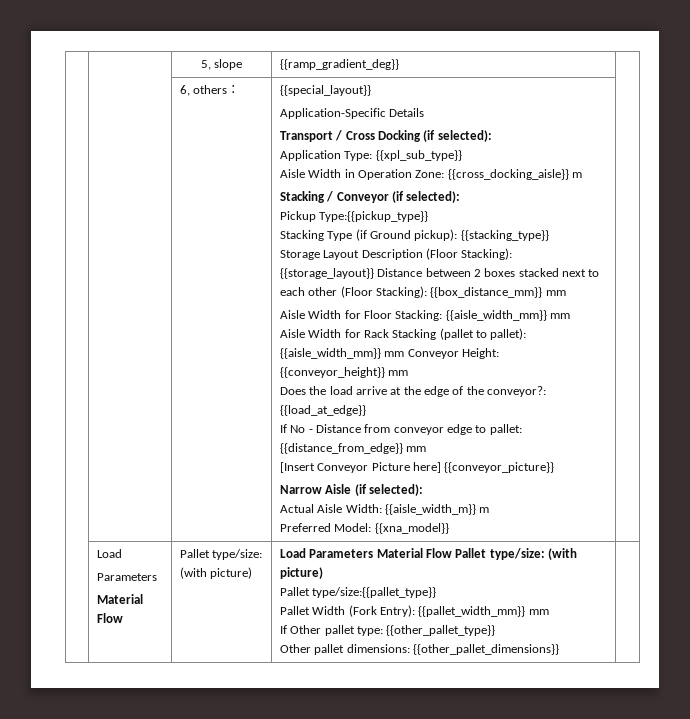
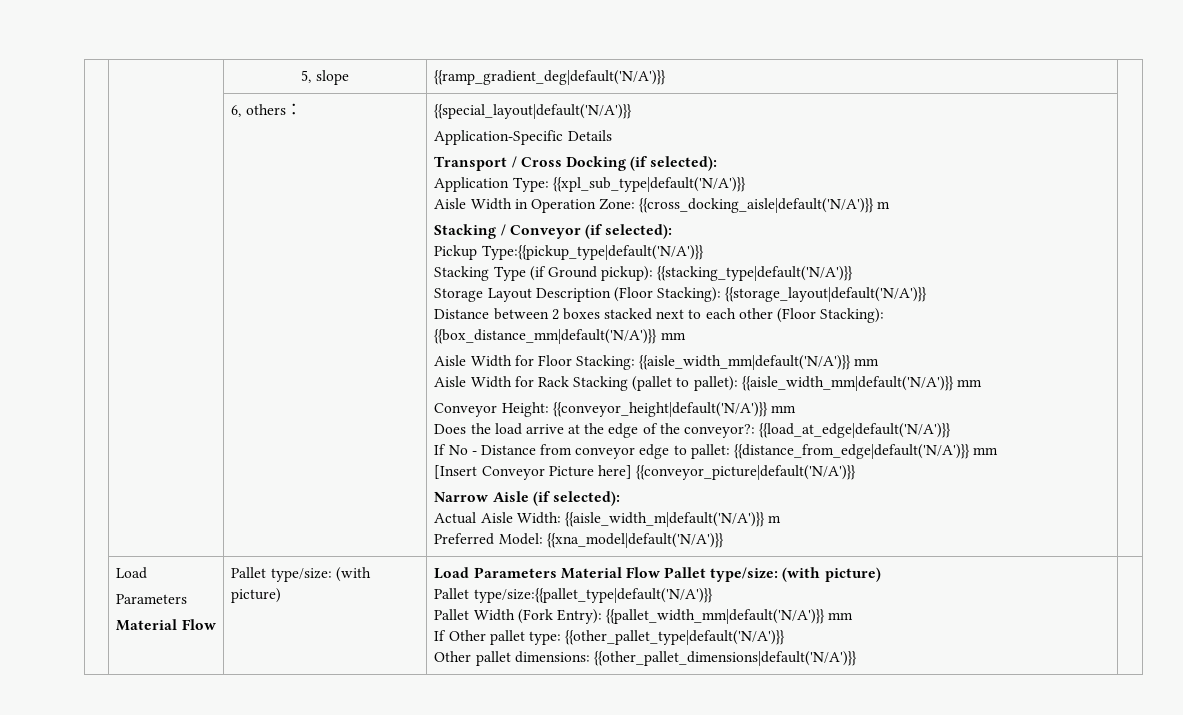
[279,59,399,70] {{ramp_gradient_deg}} -> [434,70,667,85] {{ramp_gradient_deg|default('N/A')}}
[279,85,371,96] {{special_layout}} -> [434,104,633,119] {{special_layout|default('N/A')}}
[375,150,462,161] {{xpl_sub_type}} -> [552,177,746,192] {{xpl_sub_type|default('N/A')}}
[447,169,569,180] {{cross_docking_aisle}} -> [639,198,875,213] {{cross_docking_aisle|default('N/A')}}
[319,211,429,222] Type:{{pickup_type}} -> [481,245,704,260] Type:{{pickup_type|default('N/A')}}
[460,230,549,241] {{stacking_type}} -> [657,266,854,281] {{stacking_type|default('N/A')}}
[279,268,374,279] {{storage_layout}} -> [725,287,928,302] {{storage_layout|default('N/A')}} //
[430,287,543,298] {{box_distance_mm}} -> [434,329,658,344] {{box_distance_mm|default('N/A')}}
[445,310,547,321] {{aisle_width_mm}} -> [639,355,852,370] {{aisle_width_mm|default('N/A')}}
[279,348,405,359] {{aisle_width_mm}} mm -> [741,376,983,391] {{aisle_width_mm|default('N/A')}} mm //
[279,367,385,378] {{conveyor_height}} -> [552,402,768,417] {{conveyor_height|default('N/A')}}
[279,405,366,416] {{load_at_edge}} -> [759,423,952,438] {{load_at_edge|default('N/A')}}
[279,443,403,454] {{distance_from_edge}} -> [734,444,971,459] {{distance_from_edge|default('N/A')}}
[444,462,555,473] {{conveyor_picture}} -> [636,465,857,480] {{conveyor_picture|default('N/A')}}
[384,504,476,515] {{aisle_width_m}} -> [564,512,765,527] {{aisle_width_m|default('N/A')}}
[374,523,449,534] {{xna_model}} -> [546,533,724,548] {{xna_model|default('N/A')}}
[312,587,437,598] type/size:{{pallet_type}} -> [473,588,713,603] type/size:{{pallet_type|default('N/A')}}
[418,606,526,617] {{pallet_width_mm}} -> [606,609,826,624] {{pallet_width_mm|default('N/A')}}
[386,625,496,636] {{other_pallet_type}} -> [565,630,786,645] {{other_pallet_type|default('N/A')}}
[412,644,559,655] {{other_pallet_dimensions}} -> [593,651,857,666] {{other_pallet_dimensions|default('N/A')}}

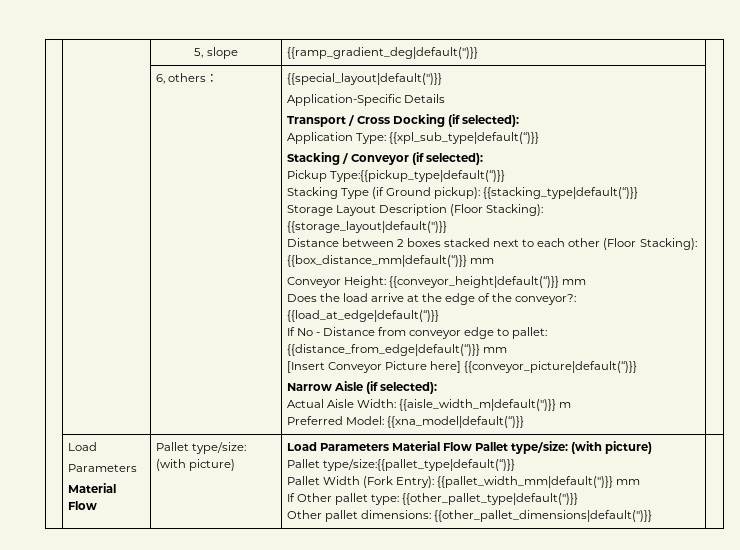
[434,70,667,85] {{ramp_gradient_deg|default('N/A')}} -> [286,47,478,59] {{ramp_gradient_deg|default('')}}
[434,104,633,119] {{special_layout|default('N/A')}} -> [286,73,442,85] {{special_layout|default('')}}
[552,177,746,192] [434,198,891,213] {{xpl_sub_type|default('N/A')}} // Aisle Width in Operation Zone: {{cross_docking_aisle|default('N/A')}} m -> [388,132,539,144] {{xpl_sub_type|default(‘‘)}}
[481,245,704,260] Type:{{pickup_type|default('N/A')}} -> [329,170,505,182] Type:{{pickup_type|default(‘‘)}}
[657,266,854,281] {{stacking_type|default('N/A')}} -> [483,187,639,199] {{stacking_type|default(‘‘)}}
[725,287,928,302] {{storage_layout|default('N/A')}} -> [286,221,447,233] {{storage_layout|default('')}}
[434,329,686,344] [434,355,880,370] [434,376,954,391] {{box_distance_mm|default('N/A')}} mm // Aisle Width for Floor Stacking: {{aisle_width_mm|default('N/A')}} mm // Aisle Width for Rack Stacking (pallet to pallet): {{aisle_width_mm|default('N/A')}} -> [286,255,467,267] {{box_distance_mm|default(‘‘)}}
[552,402,768,417] {{conveyor_height|default('N/A')}} -> [388,276,559,288] {{conveyor_height|default(‘‘)}}
[759,423,952,438] {{load_at_edge|default('N/A')}} -> [286,310,439,322] {{load_at_edge|default(‘‘)}}
[734,444,971,459] {{distance_from_edge|default('N/A')}} -> [286,344,480,356] {{distance_from_edge|default(‘‘)}}
[636,465,857,480] {{conveyor_picture|default('N/A')}} -> [463,361,637,373] {{conveyor_picture|default(‘‘)}}
[564,512,765,527] {{aisle_width_m|default('N/A')}} -> [398,399,556,411] {{aisle_width_m|default('')}}
[546,533,724,548] {{xna_model|default('N/A')}} -> [386,416,524,428] {{xna_model|default(‘‘)}}
[473,588,713,603] type/size:{{pallet_type|default('N/A')}} -> [322,459,515,471] type/size:{{pallet_type|default(‘‘)}}
[606,609,826,624] {{pallet_width_mm|default('N/A')}} -> [436,476,613,488] {{pallet_width_mm|default('')}}
[565,630,786,645] {{other_pallet_type|default('N/A')}} -> [401,493,578,505] {{other_pallet_type|default('')}}
[593,651,857,666] {{other_pallet_dimensions|default('N/A')}} -> [433,510,652,522] {{other_pallet_dimensions|default('')}}

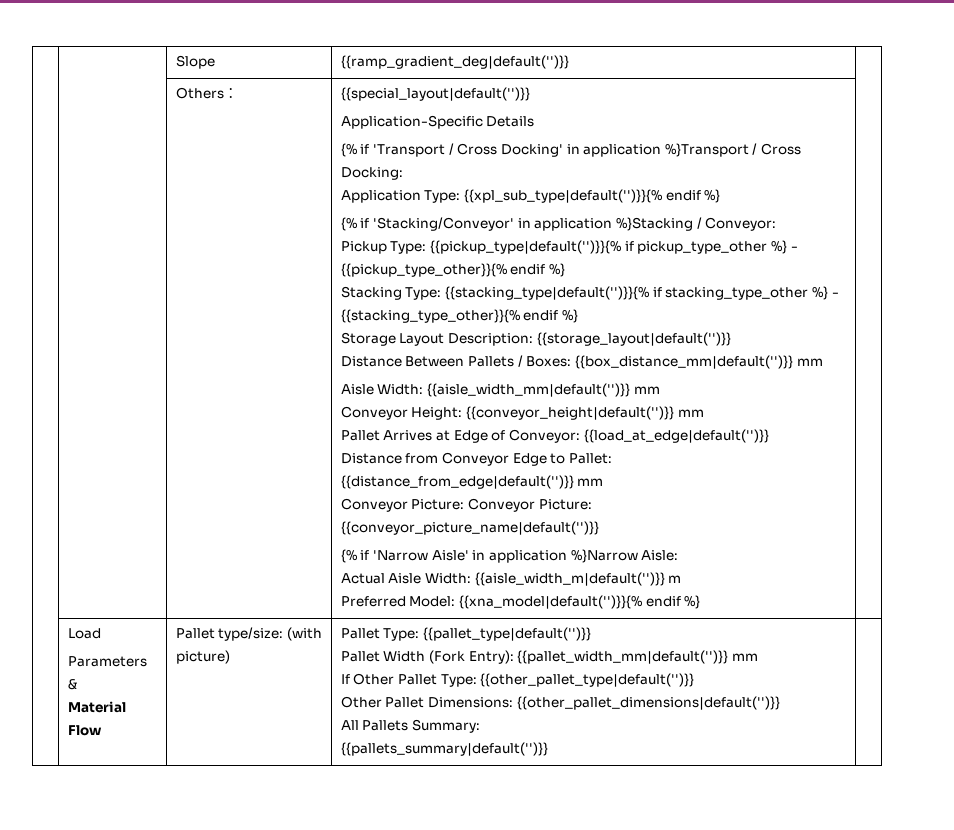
[194,47,238,59] | | 5, slope -> [175,55,215,69] | | Slope
[155,73,206,84] 6, others -> [175,87,224,99] Others
[286,114,520,127] [286,132,539,144] [286,152,483,165] [286,170,505,182] [286,187,639,199] Transport / Cross Docking (if selected): // Application Type: {{xpl_sub_type|default(‘‘)}} // Stacking / Conveyor (if selected): // Pickup Type:{{pickup_type|default(‘‘)}} // Stacking Type (if Ground pickup): {{stacking_type|default(‘‘)}} -> [340,143,802,157] [340,167,403,180] [340,189,721,203] [340,217,777,231] [340,240,798,254] [340,263,565,277] [340,286,839,300] [340,309,578,323] {% if 'Transport / Cross Docking' in application %}Transport / Cross Docking: // Application Type: {{xpl_sub_type|default('')}}{% endif %} // {% if 'Stacking/Conveyor' in application %}Stacking / Conveyor: // Pickup Type: {{pickup_type|default('')}}{% if pickup_type_other %} - {{pickup_type_other}}{% endif %} // Stacking Type: {{stacking_type|default('')}}{% if stacking_type_other %} - {{stacking_type_other}}{% endif %}
[378,204,543,216] Description (Floor Stacking): -> [447,333,533,346] Description:
[341,238,697,250] [286,255,494,267] [286,276,586,288] [286,293,577,305] [286,310,439,322] [286,327,548,339] [286,344,507,356] [286,361,637,373] [286,381,437,394] between 2 boxes stacked next to each other (Floor Stacking): {{box_distance_mm|default(‘‘)}} mm // Conveyor Height: {{conveyor_height|default(‘‘)}} mm // Does the load arrive at the edge of the conveyor?: {{load_at_edge|default(‘‘)}} // If No - Distance from conveyor edge to pallet: {{distance_from_edge|default(‘‘)}} mm // [Insert Conveyor Picture here] {{conveyor_picture|default(‘‘)}} // Narrow Aisle (if selected): -> [405,355,823,369] [340,383,660,397] [340,406,704,420] [340,429,769,443] [340,452,612,466] [340,475,604,489] [340,498,592,512] [340,521,599,535] [340,549,679,563] Between Pallets / Boxes: {{box_distance_mm|default('')}} mm // Aisle Width: {{aisle_width_mm|default('')}} mm // Conveyor Height: {{conveyor_height|default('')}} mm // Pallet Arrives at Edge of Conveyor: {{load_at_edge|default('')}} // Distance from Conveyor Edge to Pallet: {{distance_from_edge|default('')}} mm // Conveyor Picture: Conveyor Picture: {{conveyor_picture_name|default('')}} // {% if 'Narrow Aisle' in application %}Narrow Aisle:
[386,416,524,428] {{xna_model|default(‘‘)}} -> [458,595,701,609] {{xna_model|default('')}}{% endif %}
(137, 468) none -> [67,679,77,690] &
[286,441,653,454] [286,459,515,471] Load Parameters Material Flow Pallet type/size: (with picture) // Pallet type/size:{{pallet_type|default(‘‘)}} -> [340,627,591,641] Pallet Type: {{pallet_type|default('')}}
[334,493,399,505] pallet type: -> [397,674,477,687] Pallet Type:
[324,510,431,522] pallet dimensions: -> [385,697,513,708] Pallet Dimensions:
(652, 516) none -> [340,719,480,733] [340,742,548,756] // All Pallets Summary: // {{pallets_summary|default('')}}

